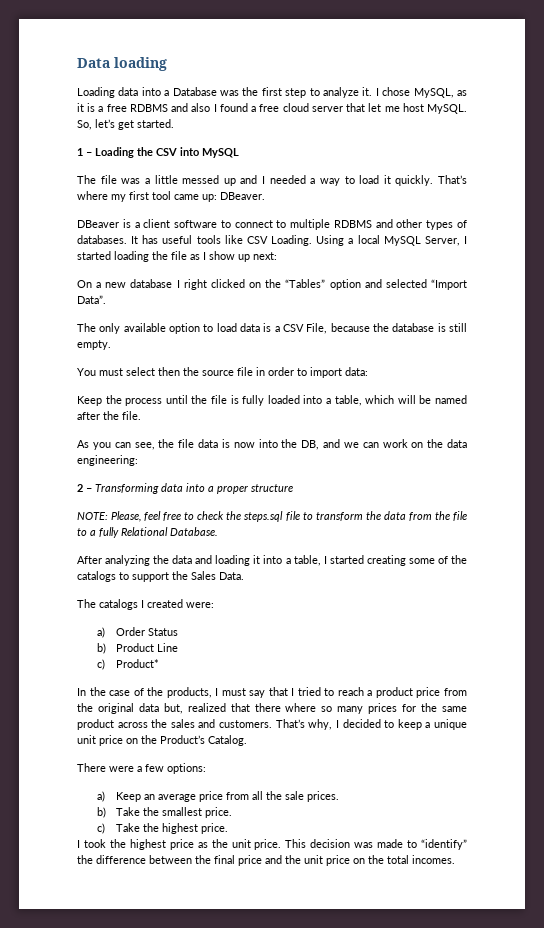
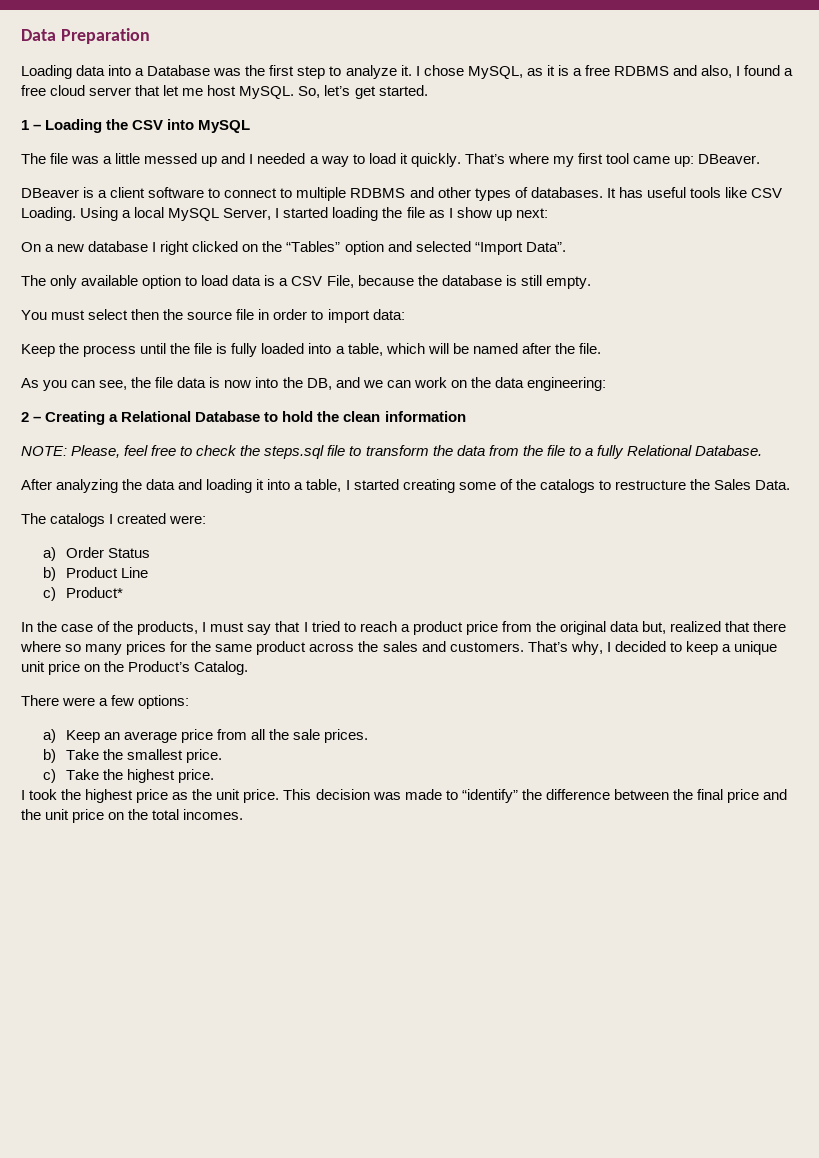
[114,57,167,71] loading -> [60,28,150,44] Preparation
[191,103,211,112] also -> [701,65,733,78] also,
[95,483,293,494] Transforming data into a proper structure -> [45,411,466,425] Creating a Relational Database to hold the clean information
[132,572,169,582] support -> [614,480,686,490] restructure

